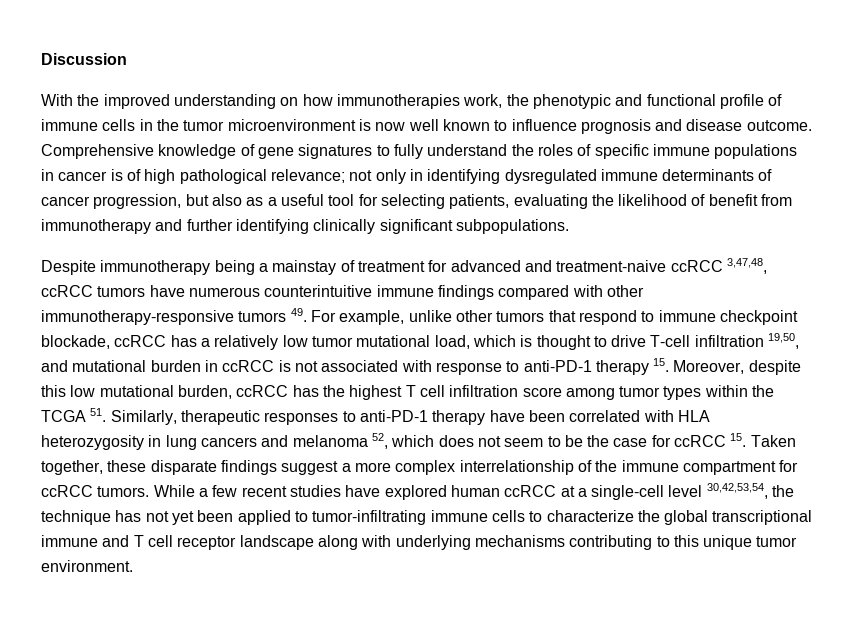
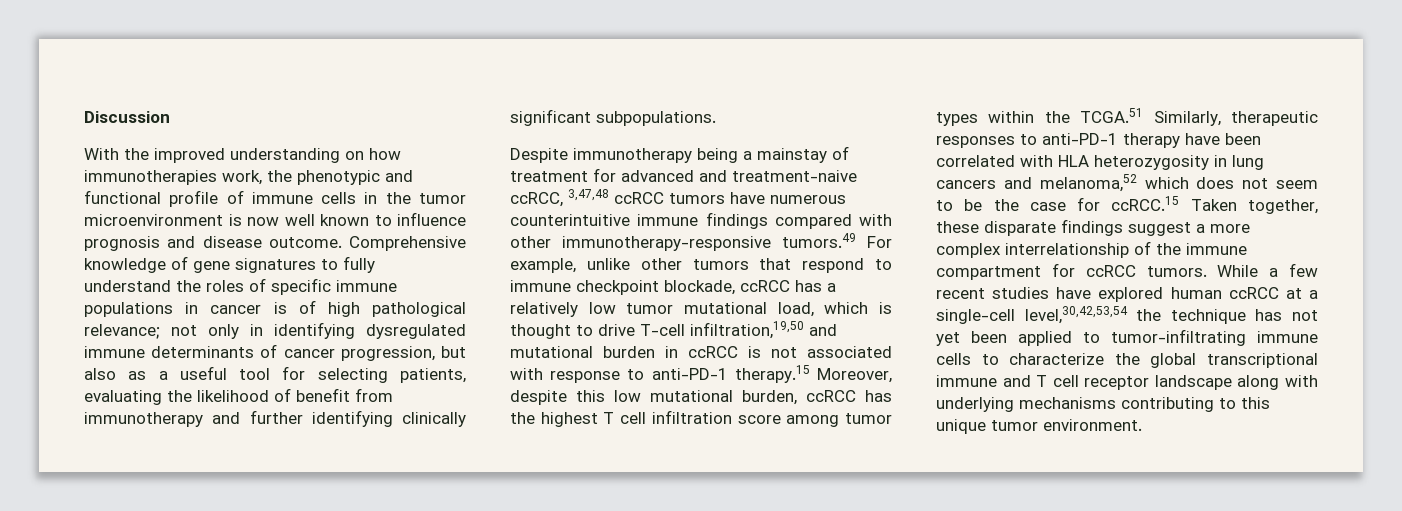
[670,258,767,274] ccRCC 3,47,48, -> [510,189,609,207] ccRCC, 3,47,48
[238,308,307,322] tumors 49. -> [782,233,856,248] tumors.49
[694,333,800,349] infiltration 19,50, -> [690,321,804,339] infiltration,19,50
[595,358,670,375] therapy 15. -> [734,365,810,383] therapy.15
[41,408,107,422] TCGA 51. -> [1080,108,1144,123] TCGA.51
[292,433,388,449] melanoma 52, -> [1039,174,1137,192] melanoma,52
[674,433,747,447] ccRCC 15. -> [1111,196,1180,211] ccRCC.15
[668,483,768,499] level 30,42,53,54, -> [1024,306,1128,324] level,30,42,53,54

